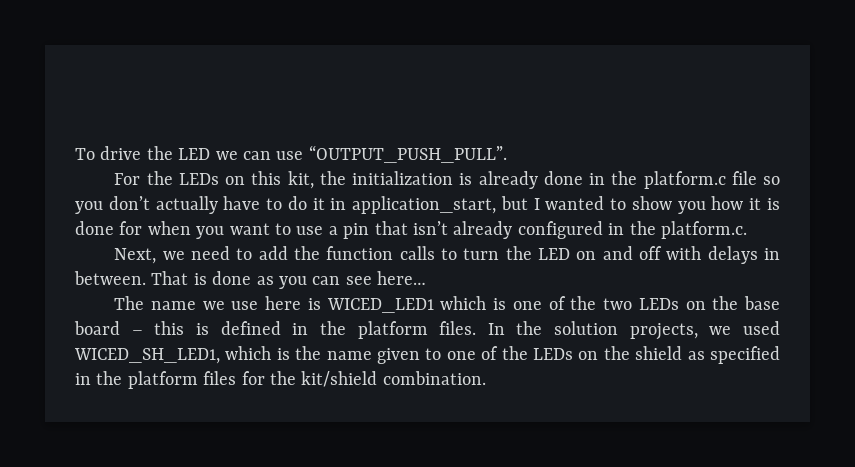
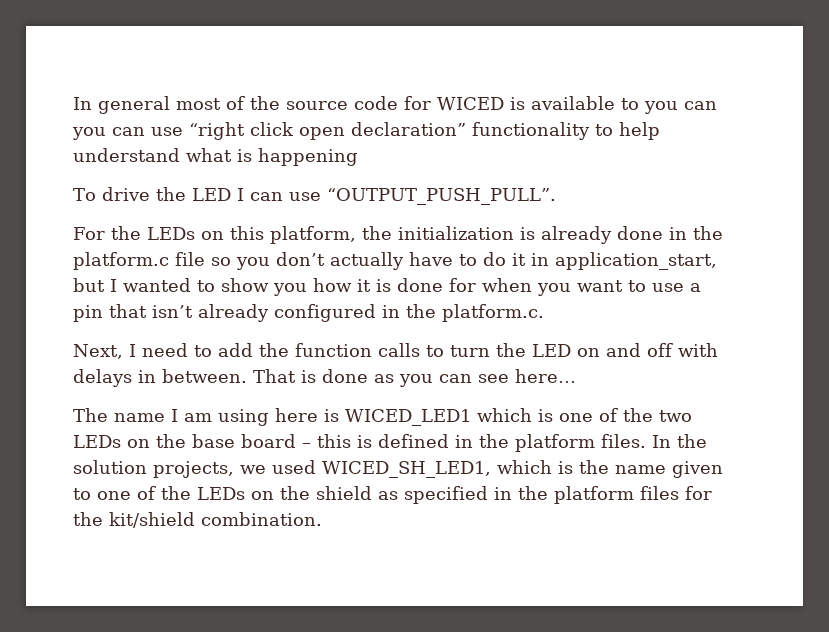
(75, 154) none -> [73,96,717,114] [72,122,660,140] [73,148,358,166] In general most of the source code for WICED is available to you can you can use “right click open declaration” functionality to help understand what is happening //
[215,151,238,160] we -> [236,188,244,201] I
[287,171,314,189] kit, -> [269,226,356,244] platform,
[162,251,185,260] we -> [129,344,136,357] I
[202,301,259,310] we use -> [171,409,269,426] I am using

